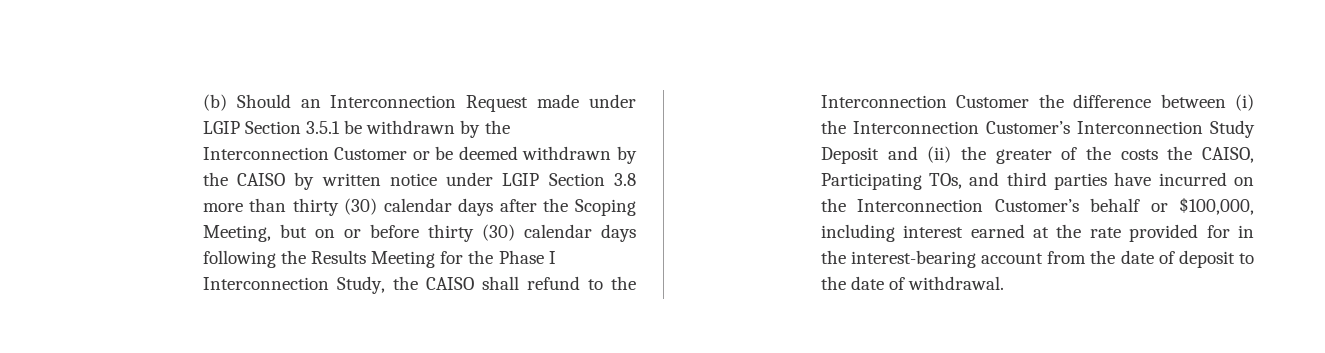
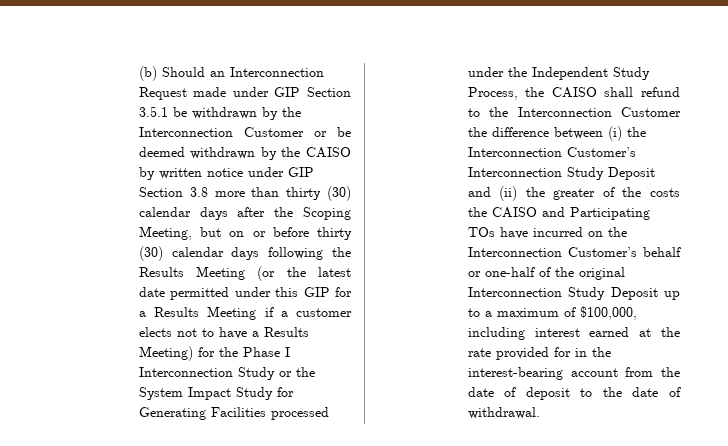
[202,121,240,134] LGIP -> [274,87,301,97] GIP
[502,173,540,186] LGIP -> [287,167,314,177] GIP
(436, 259) none -> [257,266,351,281] [138,287,353,300] [138,306,352,320] [138,327,309,339] [138,346,193,361] (or the latest date permitted under this GIP for a Results Meeting if a customer elects not to have a Results Meeting)
[336,276,385,294] Study, -> [237,367,315,380] [138,387,294,400] [138,407,329,420] [467,67,650,80] [467,87,518,100] Study or the System Impact Study for Generating Facilities processed under the Independent Study Process,
[1202,147,1254,163] [820,172,1108,190] CAISO, Participating TOs, and third parties -> [491,207,650,220] [467,227,495,237] CAISO and Participating TOs
(1168, 207) none -> [484,267,625,280] [467,287,680,300] [467,307,576,317] one-half of the original Interconnection Study Deposit up to a maximum of

